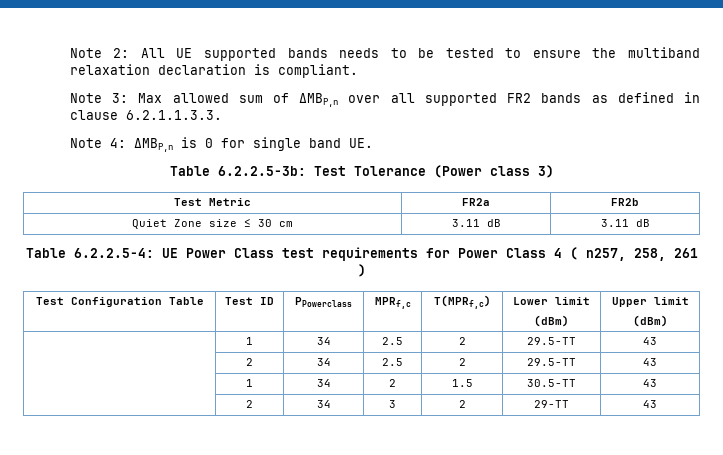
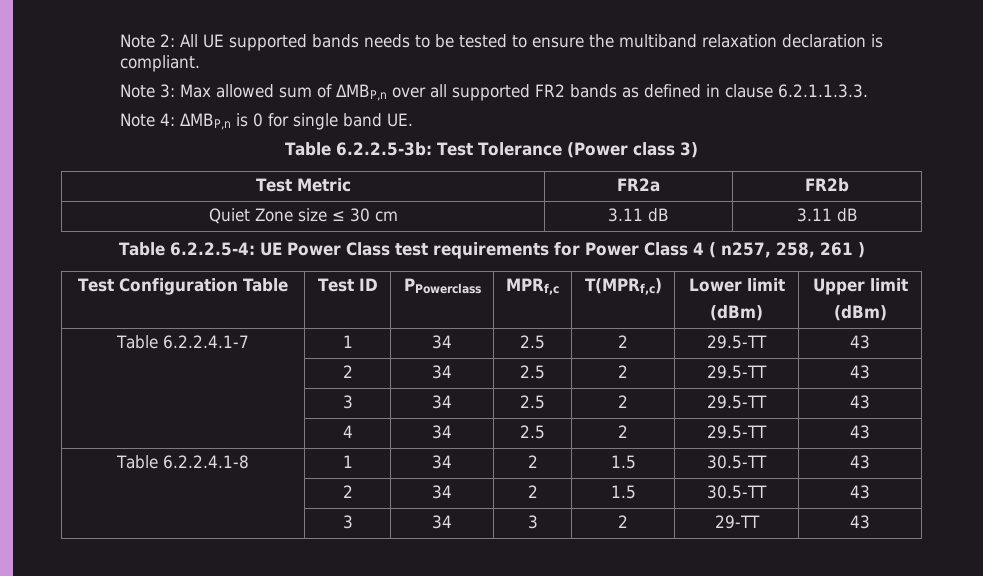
(668, 321) none -> [116,335,249,349] Table 6.2.2.4.1-7
(657, 362) none -> [342,395,353,409] [432,395,452,409] [520,395,545,409] [618,395,628,408] [707,395,768,409] [850,395,870,409] [342,425,353,438] [432,425,452,439] [520,425,545,439] [618,425,628,438] [707,425,768,439] [850,425,870,439] [116,455,249,469] | 3 | 34 | 2.5 | 2 | 29.5-TT | 43 // | 4 | 34 | 2.5 | 2 | 29.5-TT | 43 // Table 6.2.2.4.1-8
(331, 404) none -> [527,485,538,498] [610,485,636,499] [707,485,768,499] [850,485,870,499] [342,515,353,529] [432,515,452,529] | 2 | 1.5 | 30.5-TT | 43 // | 3 | 34

